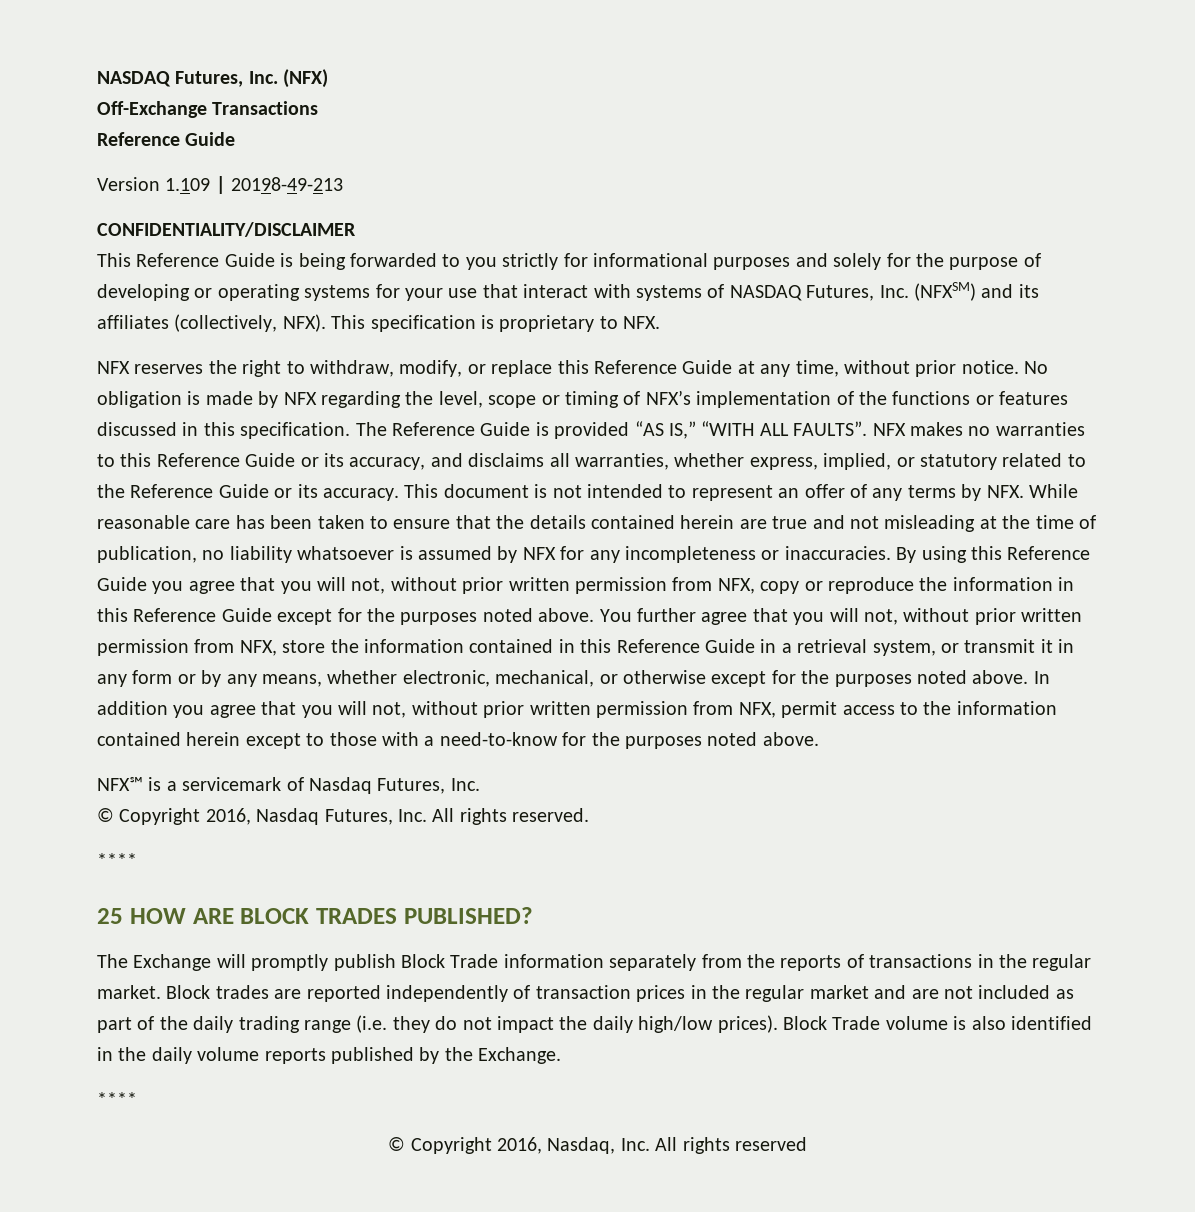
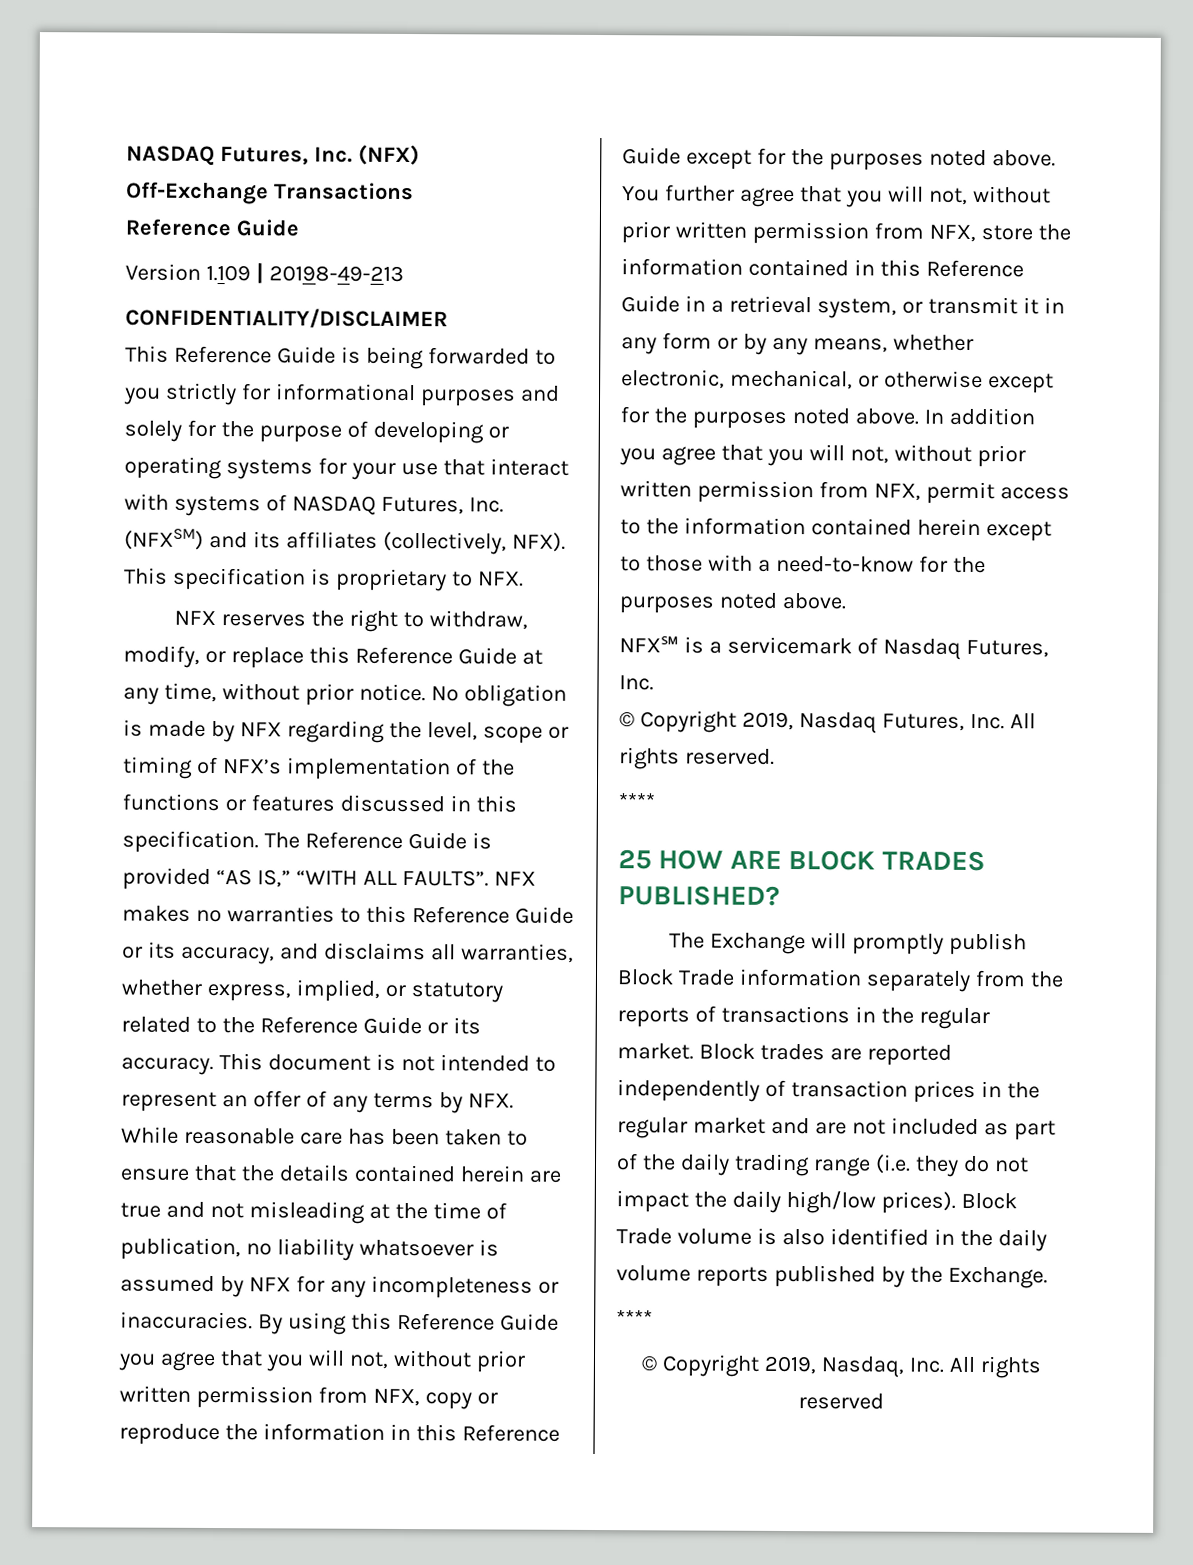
[205,808,251,825] 2016, -> [741,711,794,731] 2019,
[496,1137,542,1154] 2016, -> [764,1355,817,1375] 2019,

